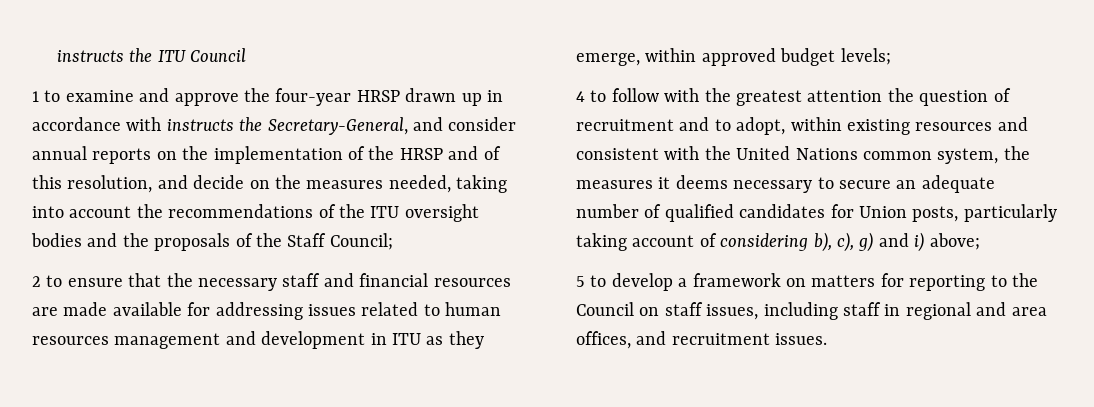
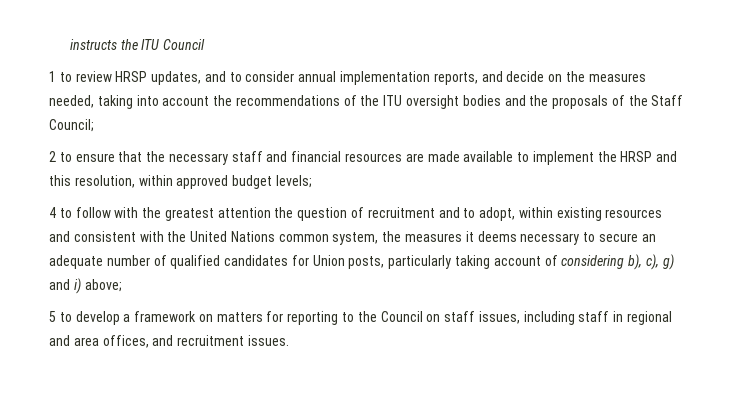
[65,88,503,106] [32,117,517,135] [32,146,501,164] [32,175,153,193] examine and approve the four-year HRSP drawn up in accordance with instructs the Secretary-General, and consider annual reports on the implementation of the HRSP and of this resolution, -> [75,71,478,85] review HRSP updates, and to consider annual implementation reports,
[187,302,502,320] [32,331,484,349] [576,53,640,66] for addressing issues related to human resources management and development in ITU as they emerge, -> [517,151,678,165] [49,175,135,188] to implement the HRSP and this resolution,

